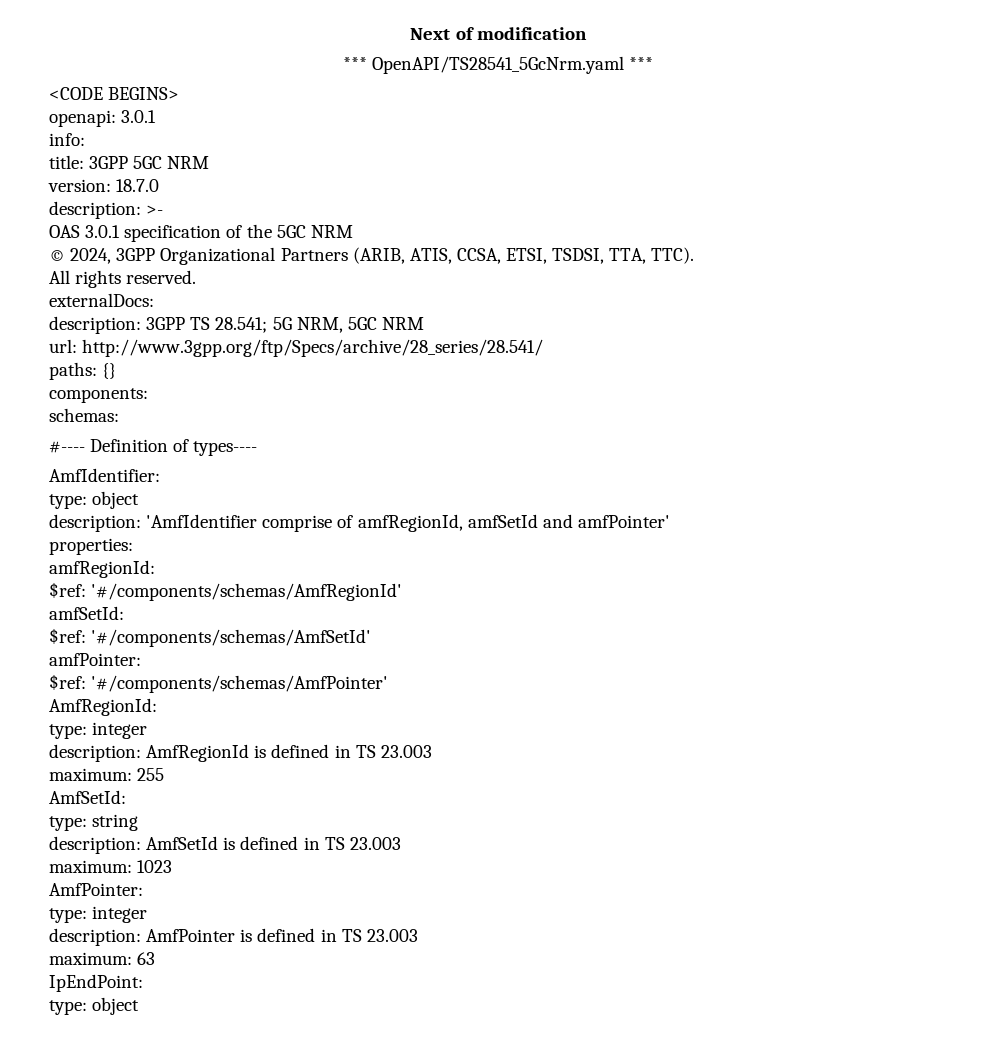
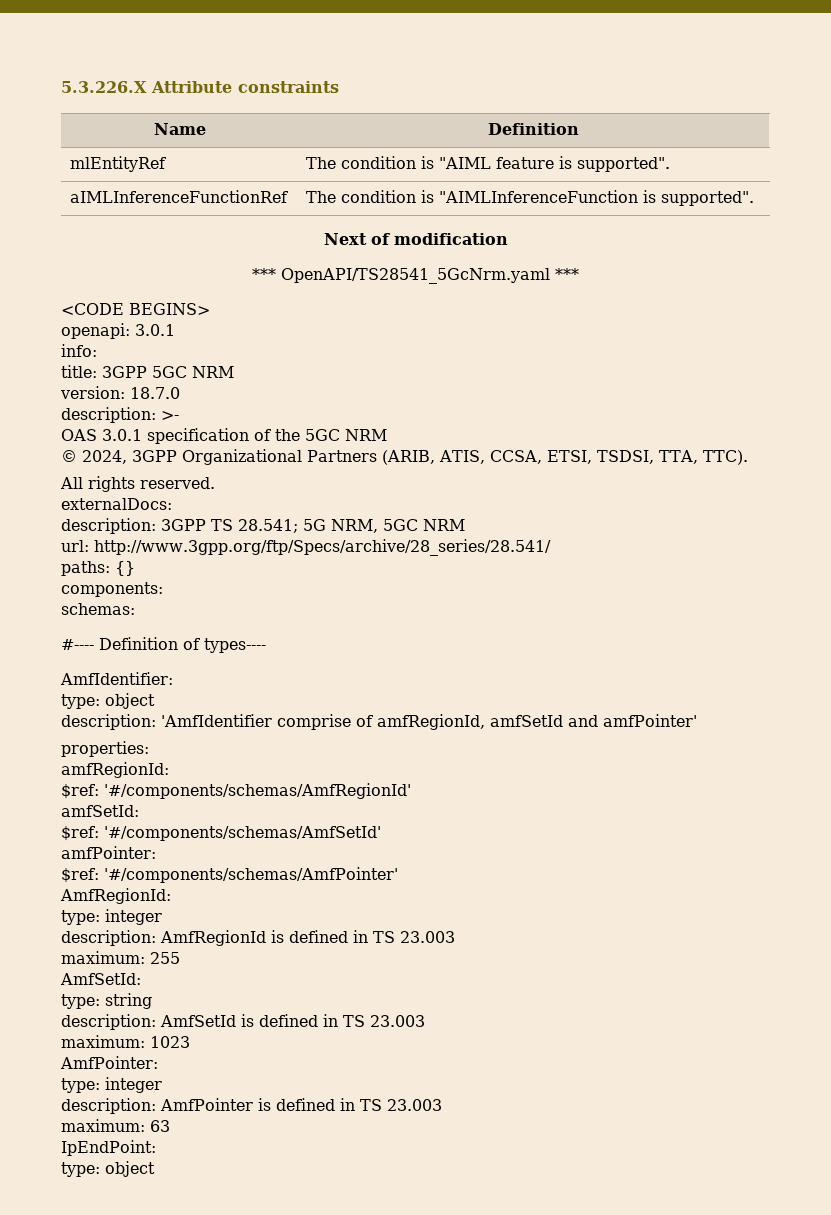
(410, 34) none -> [61,81,339,93] [153,123,206,135] [488,123,579,135] [70,156,167,172] [306,156,671,172] [70,190,289,203] [306,190,755,206] 5.3.226.X Attribute constraints // Name | Definition // mlEntityRef | The condition is "AIML feature is supported". // aIMLInferenceFunctionRef | The condition is "AIMLInferenceFunction is supported". //

